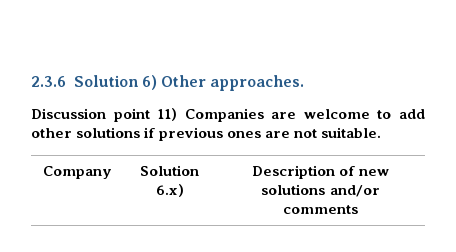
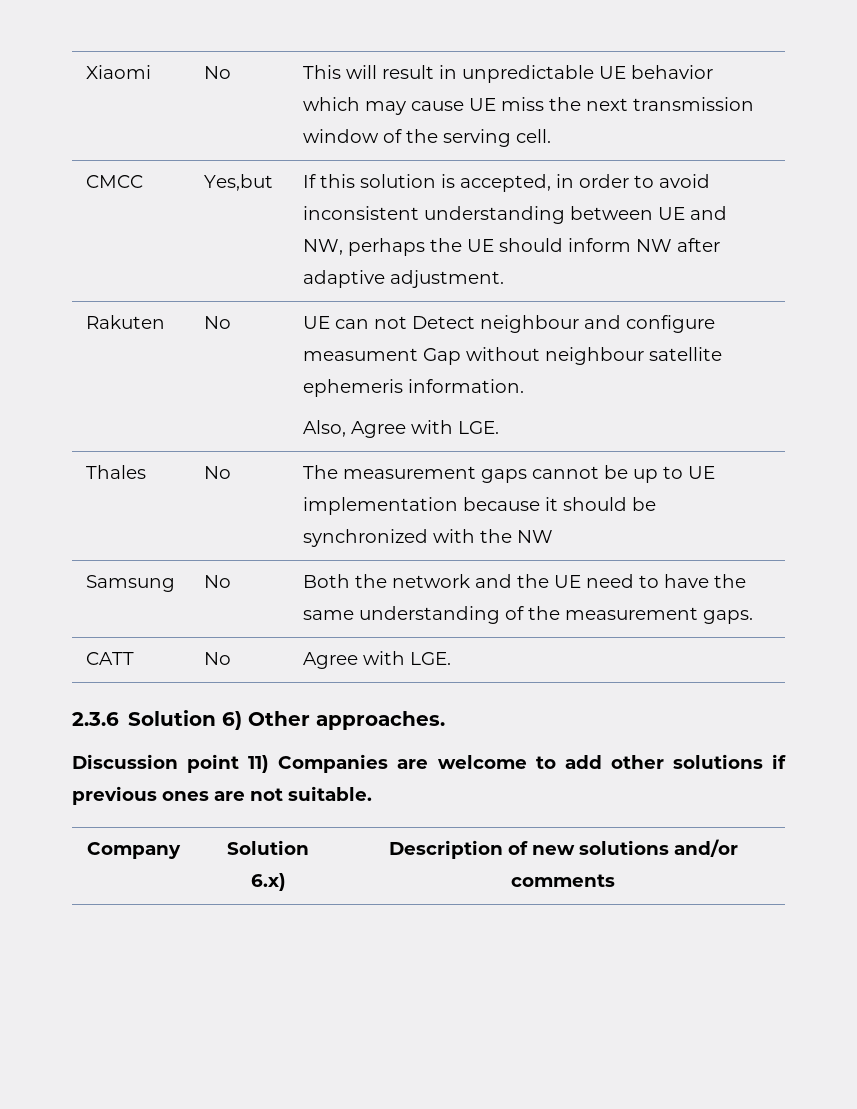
(31, 81) none -> [86,65,152,79] [204,66,232,79] [303,65,714,83] [303,97,755,115] [303,129,552,147] [86,175,144,188] [204,174,274,191] [303,174,711,192] [303,206,728,224] [303,238,721,256] [303,270,505,288] [86,315,166,329] [204,316,232,329] [303,315,716,333] [303,347,723,365] [303,379,525,397] [303,420,500,438] [86,465,147,479] [204,466,232,479] [303,465,716,483] [303,497,657,515] [303,529,554,547] [86,575,176,592] [204,575,232,588] [303,574,747,588] [303,606,754,624] [86,652,135,665] [204,652,232,665] [303,651,452,669] Xiaomi | No | This will result in unpredictable UE behavior which may cause UE miss the next transmission window of the serving cell. // CMCC | Yes,but | If this solution is accepted, in order to avoid inconsistent understanding between UE and NW, perhaps the UE should inform NW after adaptive adjustment. // Rakuten | No | UE can not Detect neighbour and configure measument Gap without neighbour satellite ephemeris information. // Also, Agree with LGE. // Thales | No | The measurement gaps cannot be up to UE implementation because it should be synchronized with the NW // Samsung | No | Both the network and the UE need to have the same understanding of the measurement gaps. // CATT | No | Agree with LGE. //

